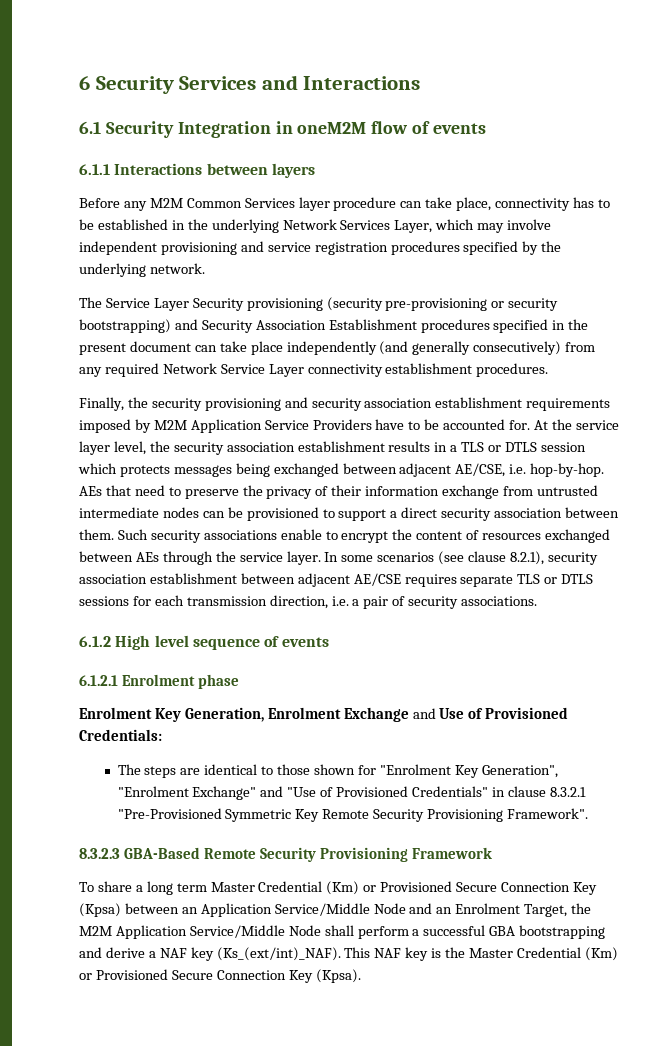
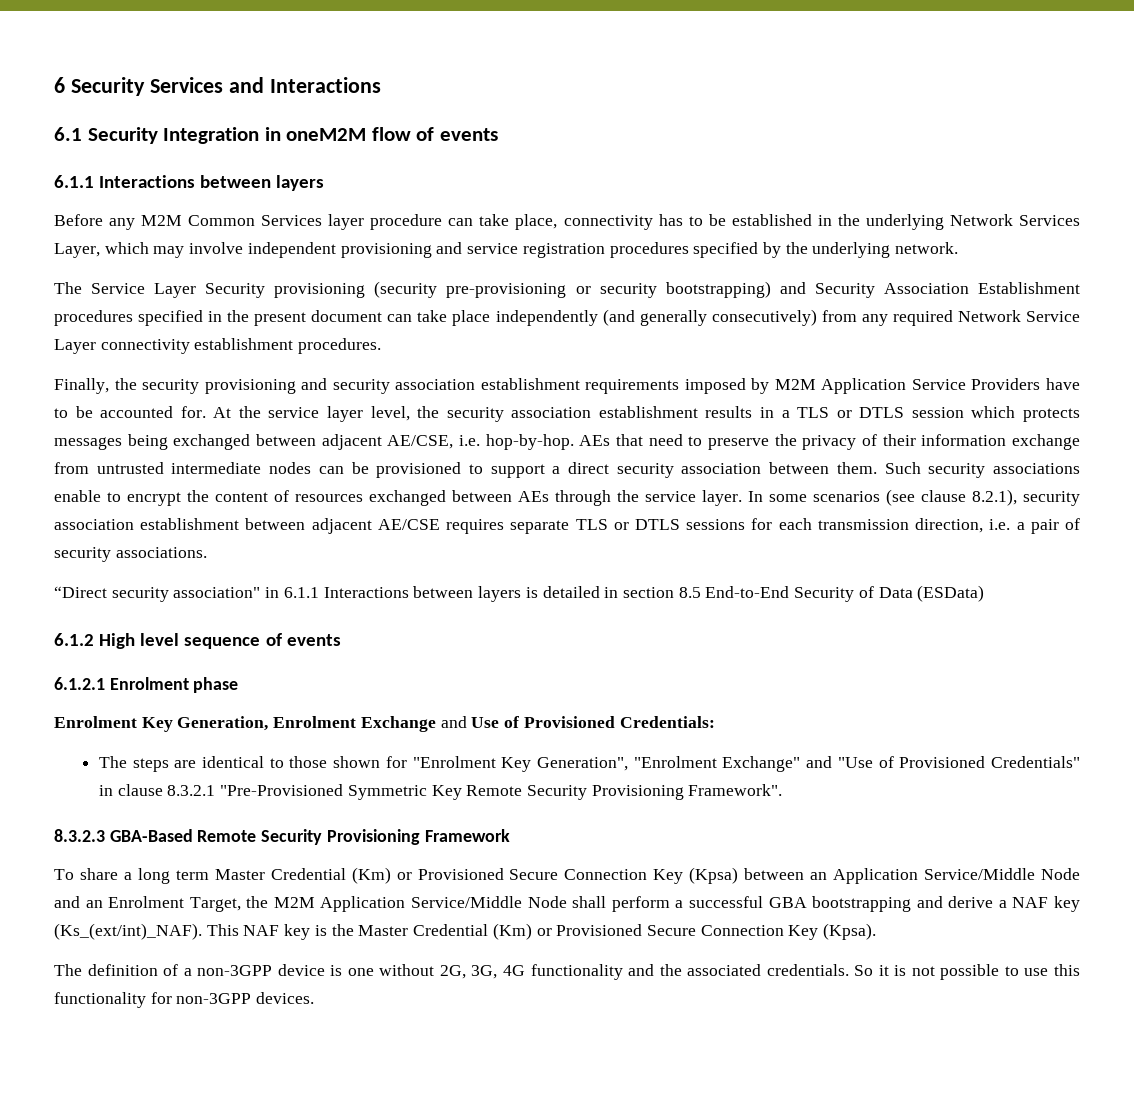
(538, 601) none -> [54,585,985,602] // “Direct security association" in 6.1.1 Interactions between layers is detailed in section 8.5 End-to-End Security of Data (ESData)
(361, 976) none -> [54,964,1080,980] [54,992,315,1008] // The definition of a non-3GPP device is one without 2G, 3G, 4G functionality and the associated credentials. So it is not possible to use this functionality for non-3GPP devices.

